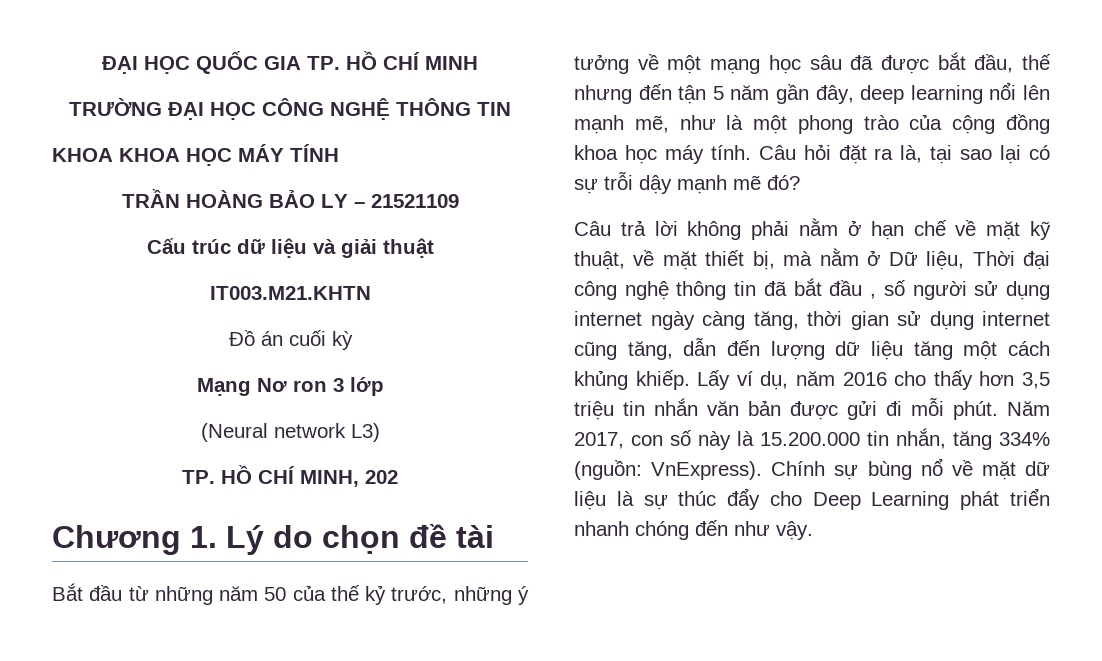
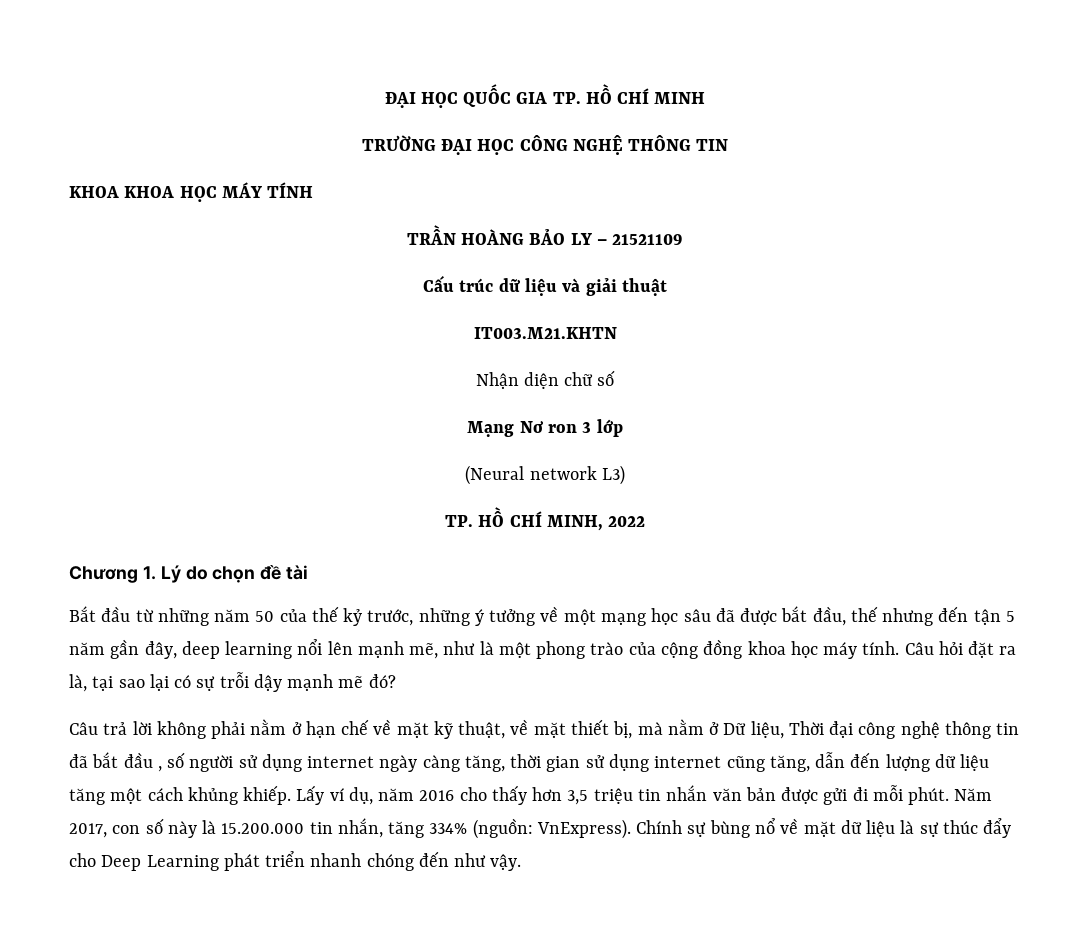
[228,330,353,350] Đồ án cuối kỳ -> [475,370,616,389] Nhận diện chữ số
[365,470,398,484] 202 -> [608,516,646,527] 2022

